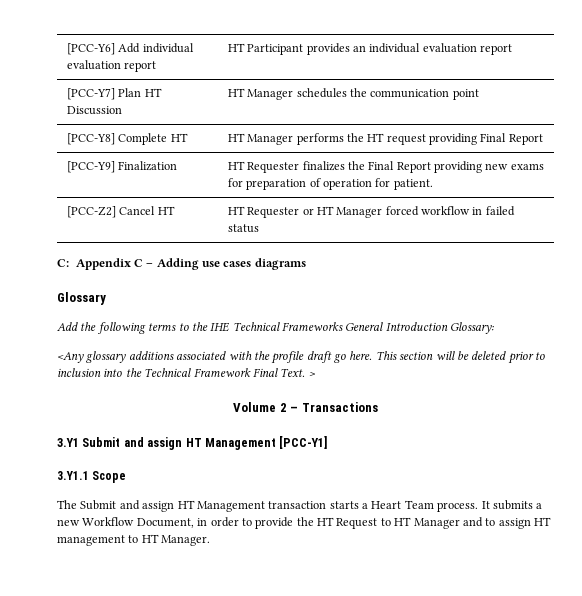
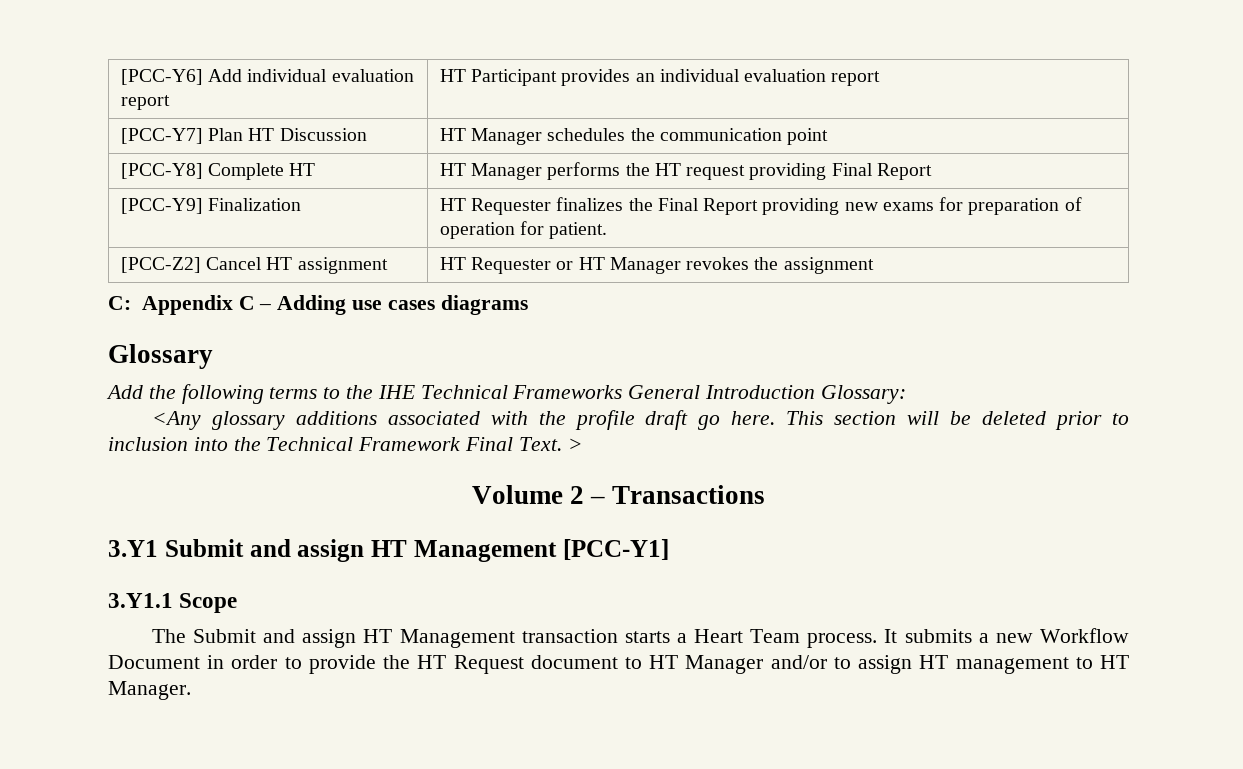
(175, 210) none -> [297,257,388,274] assignment
[385,206,515,216] [227,224,259,233] forced workflow in failed status -> [686,257,874,274] revokes the assignment
[136,518,194,528] Document, -> [108,655,200,669] Document
(378, 523) none -> [530,655,618,669] document
[462,517,483,527] and -> [770,655,827,669] and/or

